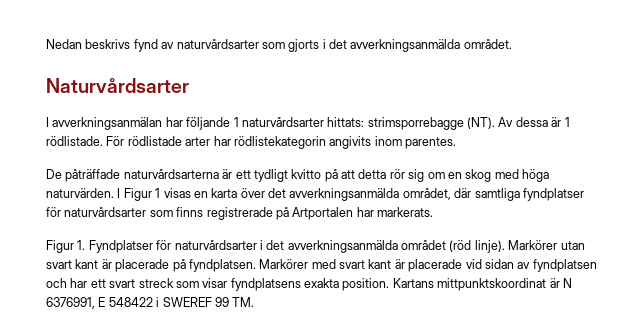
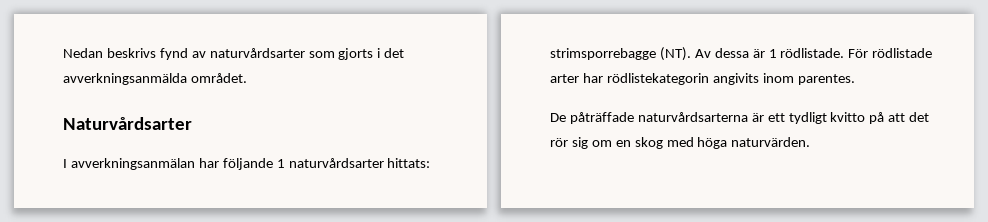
[358,169,387,179] detta -> [909,112,930,122] det
[117,188,584,201] [46,207,433,220] [46,240,585,253] [46,259,597,272] [46,278,572,291] [46,297,255,309] I Figur 1 visas en karta över det avverkningsanmälda området, där samtliga fyndplatser för naturvårdsarter som finns registrerade på Artportalen har markerats. // Figur 1. Fyndplatser för naturvårdsarter i det avverkningsanmälda området (röd linje). Markörer utan svart kant är placerade på fyndplatsen. Markörer med svart kant är placerade vid sidan av fyndplatsen och har ett svart streck som visar fyndplatsens exakta position. Kartans mittpunktskoordinat är N 6376991, E 548422 i SWEREF 99 TM. -> (811, 142) none

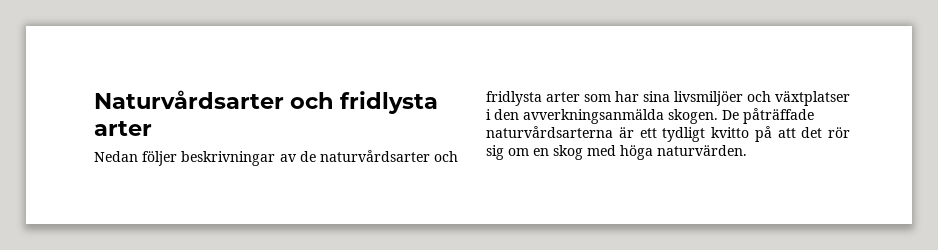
[63,48,405,60] [63,73,247,85] [63,117,192,130] [63,158,431,170] [550,47,933,61] [550,73,855,85] Nedan beskrivs fynd av naturvårdsarter som gjorts i det avverkningsanmälda området. // Naturvårdsarter // I avverkningsanmälan har följande 1 naturvårdsarter hittats: strimsporrebagge (NT). Av dessa är 1 rödlistade. För rödlistade arter har rödlistekategorin angivits inom parentes. // -> [94,90,439,114] [94,121,152,136] [94,150,458,166] [486,91,850,106] [486,109,718,124] Naturvårdsarter och fridlysta arter // Nedan följer beskrivningar av de naturvårdsarter och fridlysta arter som har sina livsmiljöer och växtplatser i den avverkningsanmälda skogen.

